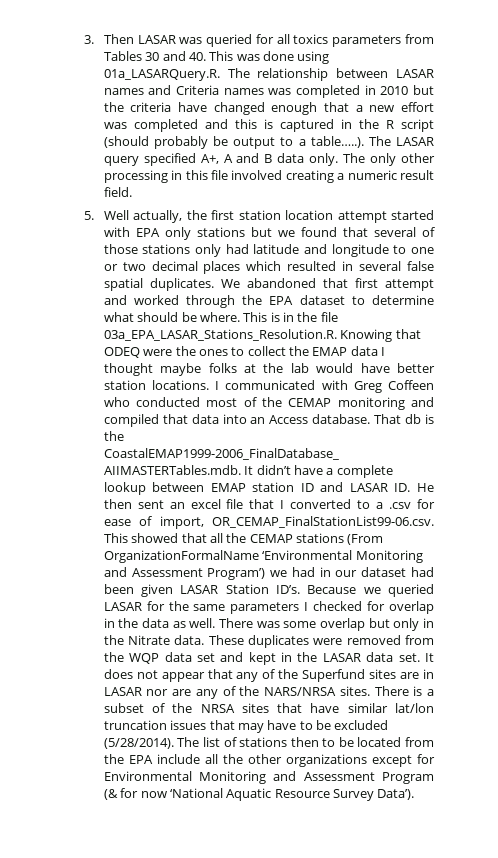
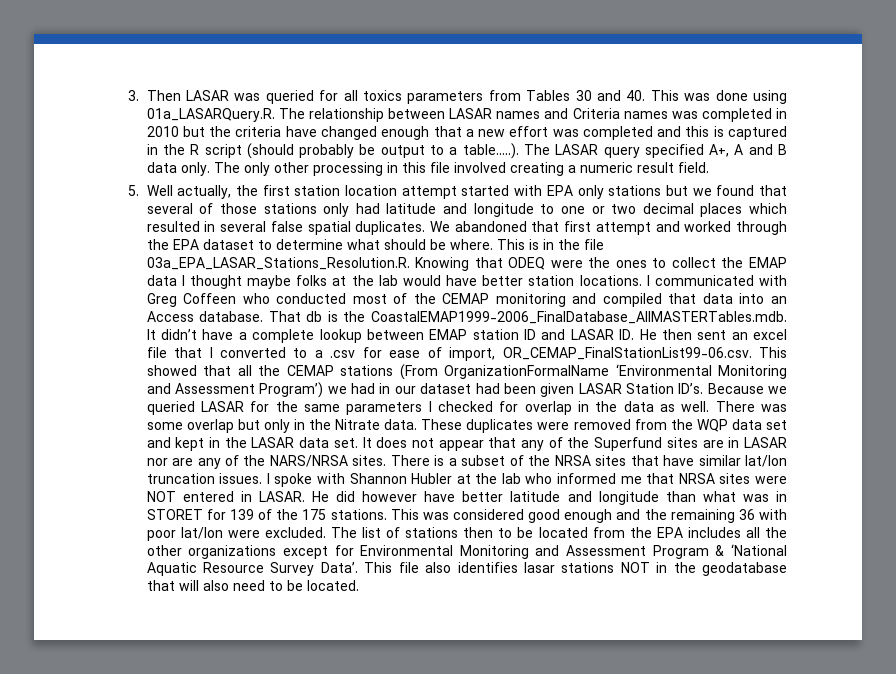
[170,720,389,733] [103,738,174,749] issues that may have to be excluded (5/28/2014). -> [219,473,787,487] [146,491,788,505] [146,509,787,523] [146,527,326,541] issues. I spoke with Shannon Hubler at the lab who informed me that NRSA sites were NOT entered in LASAR. He did however have better latitude and longitude than what was in STORET for 139 of the 175 stations. This was considered good enough and the remaining 36 with poor lat/lon were excluded.
[156,754,200,764] include -> [687,527,741,538] includes
[103,788,167,800] (& for now -> [715,545,725,556] &
[377,789,415,800] Data’). -> [320,562,788,576] [146,580,359,591] Data’. This file also identifies lasar stations NOT in the geodatabase that will also need to be located.

